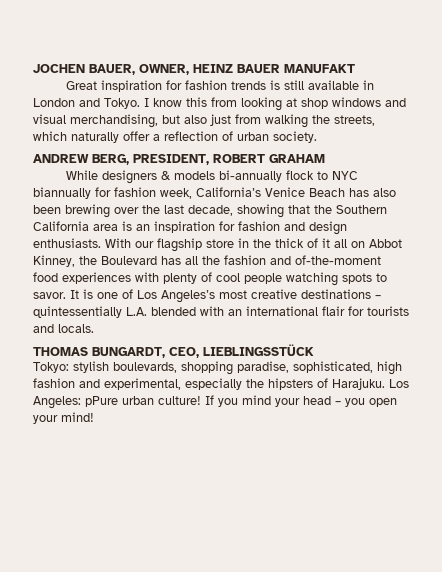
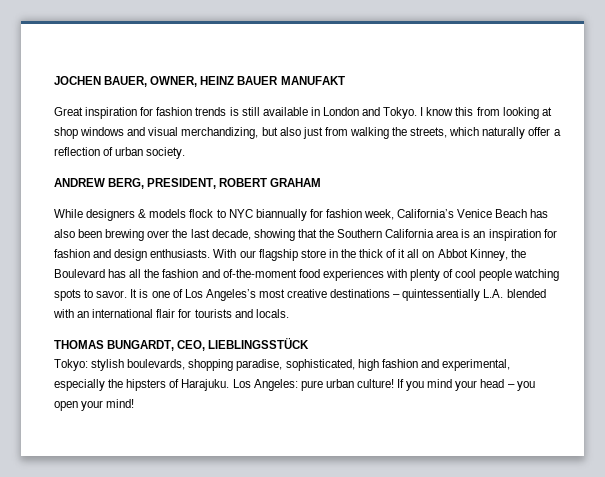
[70,114,158,128] merchandising, -> [181,127,259,139] merchandizing,
[218,170,282,182] bi-annually -> (187, 213) none
[85,396,118,407] pPure -> [300,380,323,391] pure

